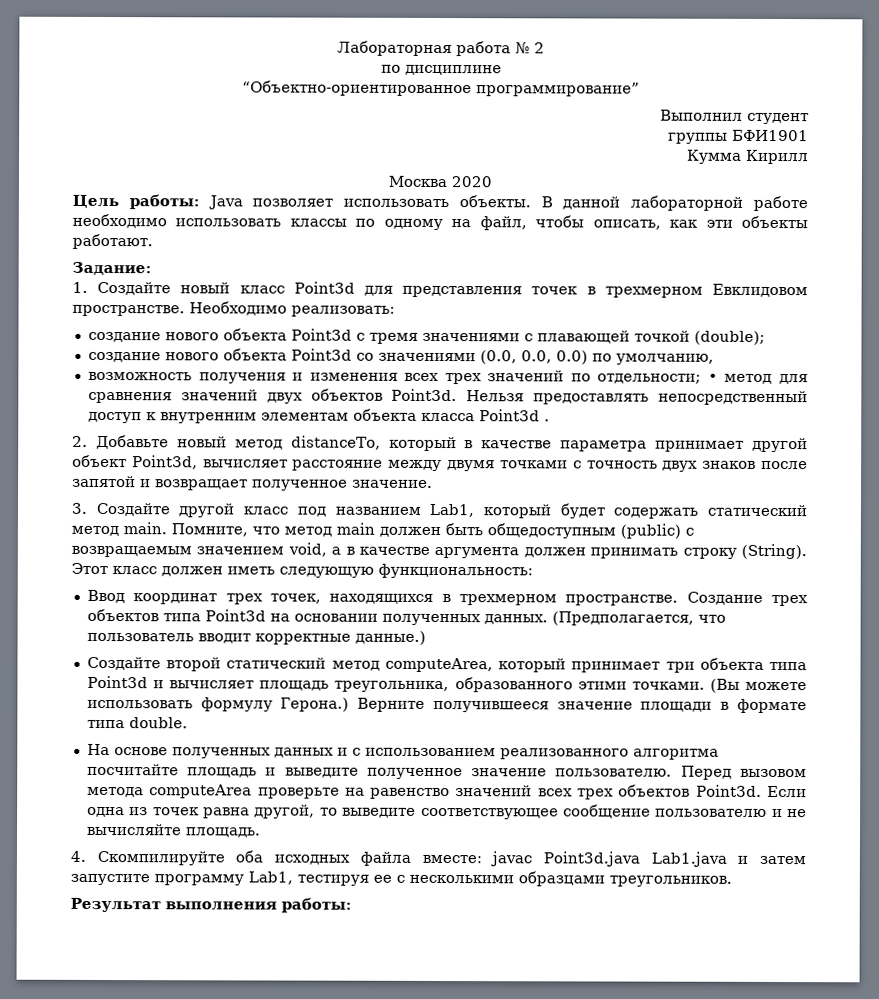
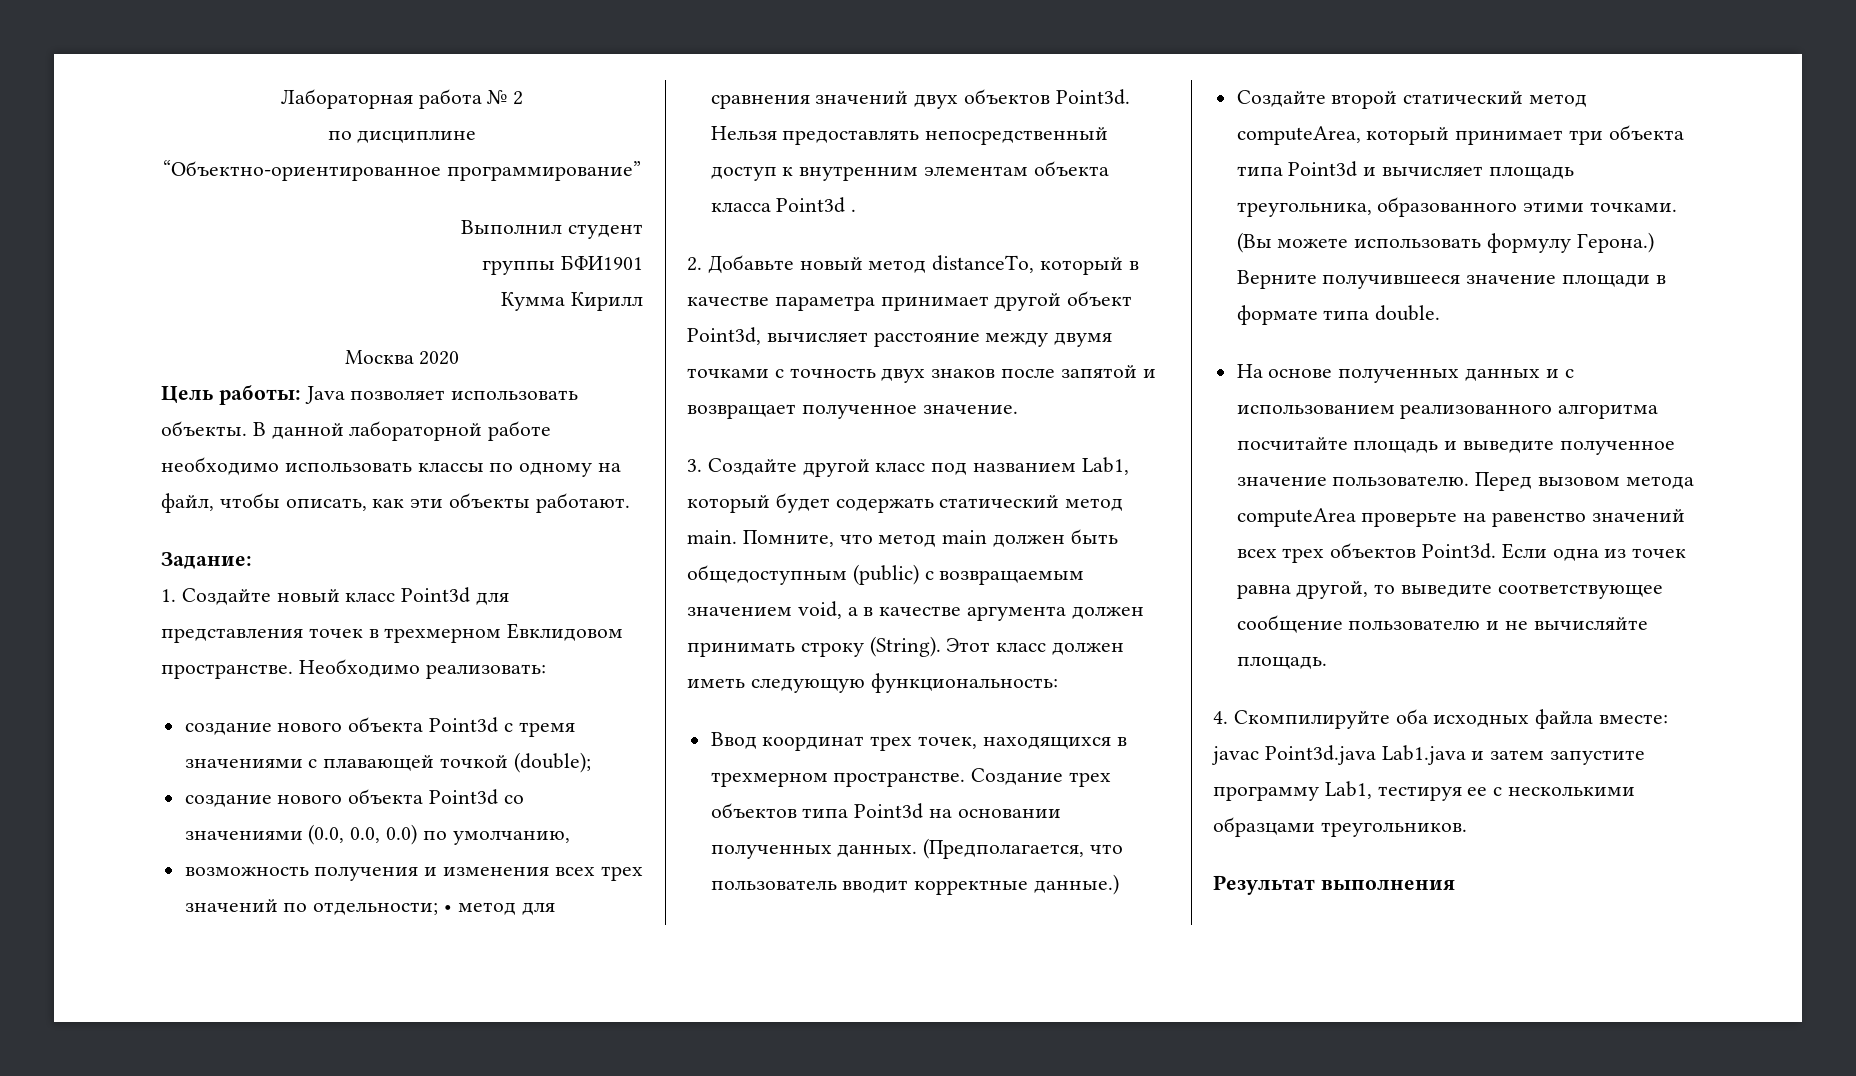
[281,897,352,913] работы: -> (1455, 884) none

